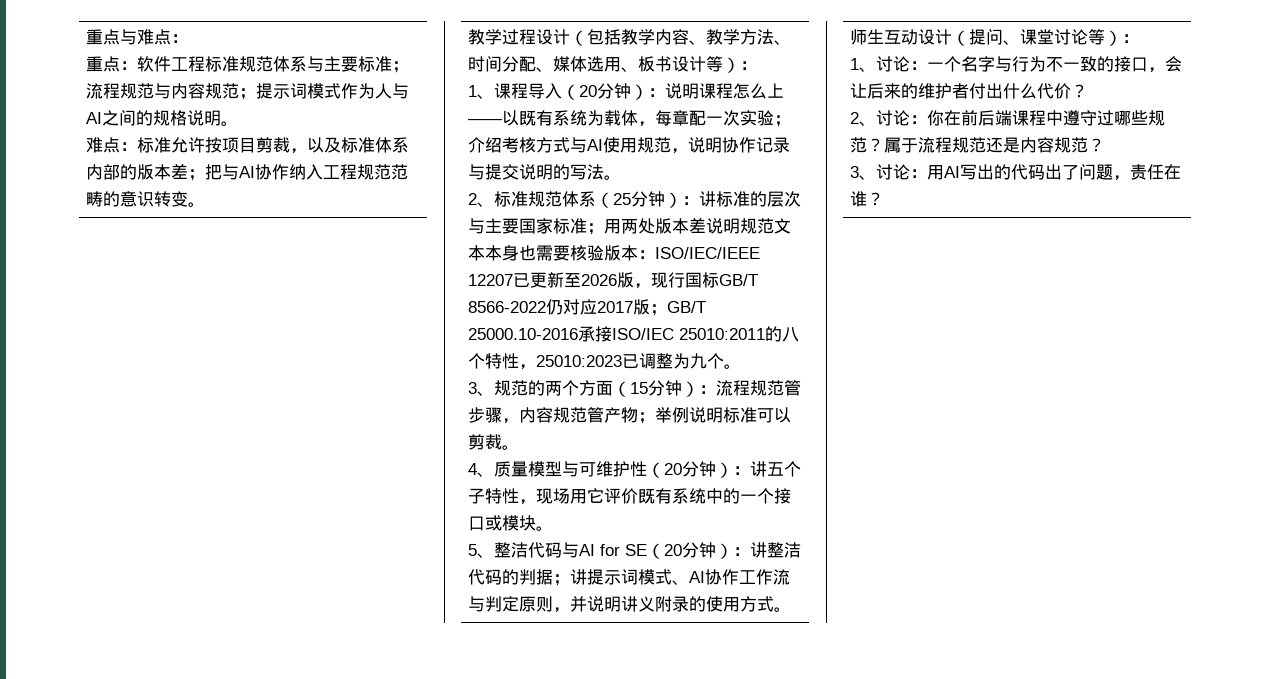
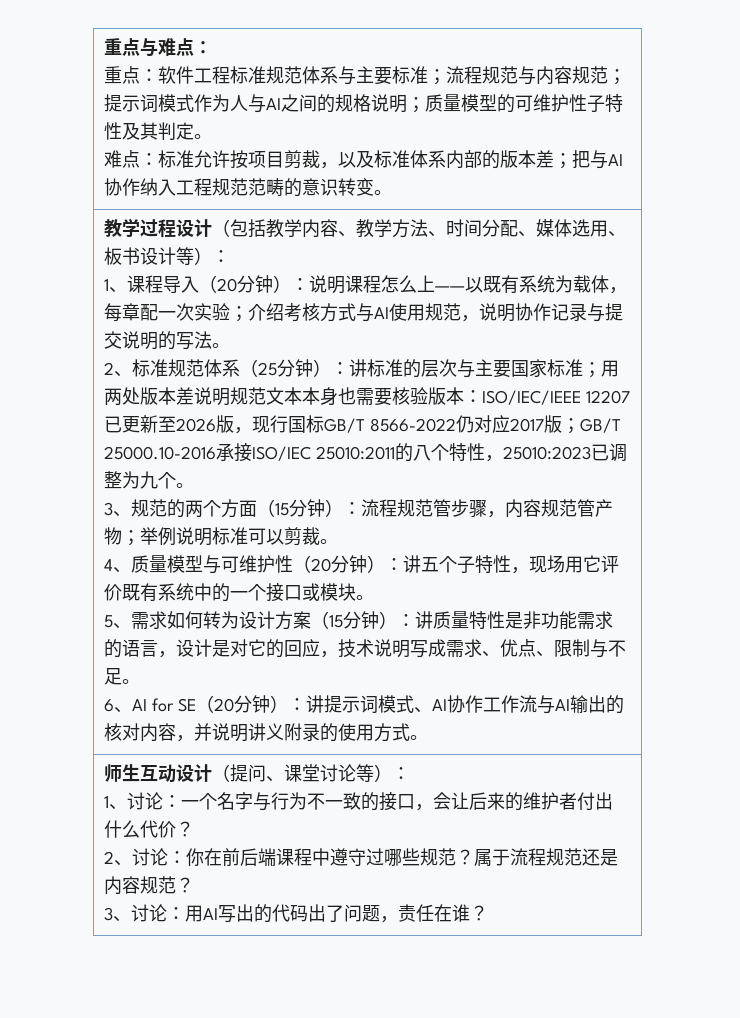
(222, 118) none -> [407,94,624,113] [104,122,195,140] ；质量模型的可维护性子特性及其判定
[494,542,580,558] 整洁代码与 -> [131,611,614,630] [104,639,627,658] [104,668,141,685] [104,699,133,713] 需求如何转为设计方案（15分钟）：讲质量特性是非功能需求的语言，设计是对它的回应，技术说明写成需求、优点、限制与不足。 // 6、
[767,542,802,558] [468,569,588,586] 整洁代码的判据；讲 -> (324, 704) none
[485,596,554,612] 判定原则 -> [554,695,624,714] [104,723,177,742] AI输出的核对内容

